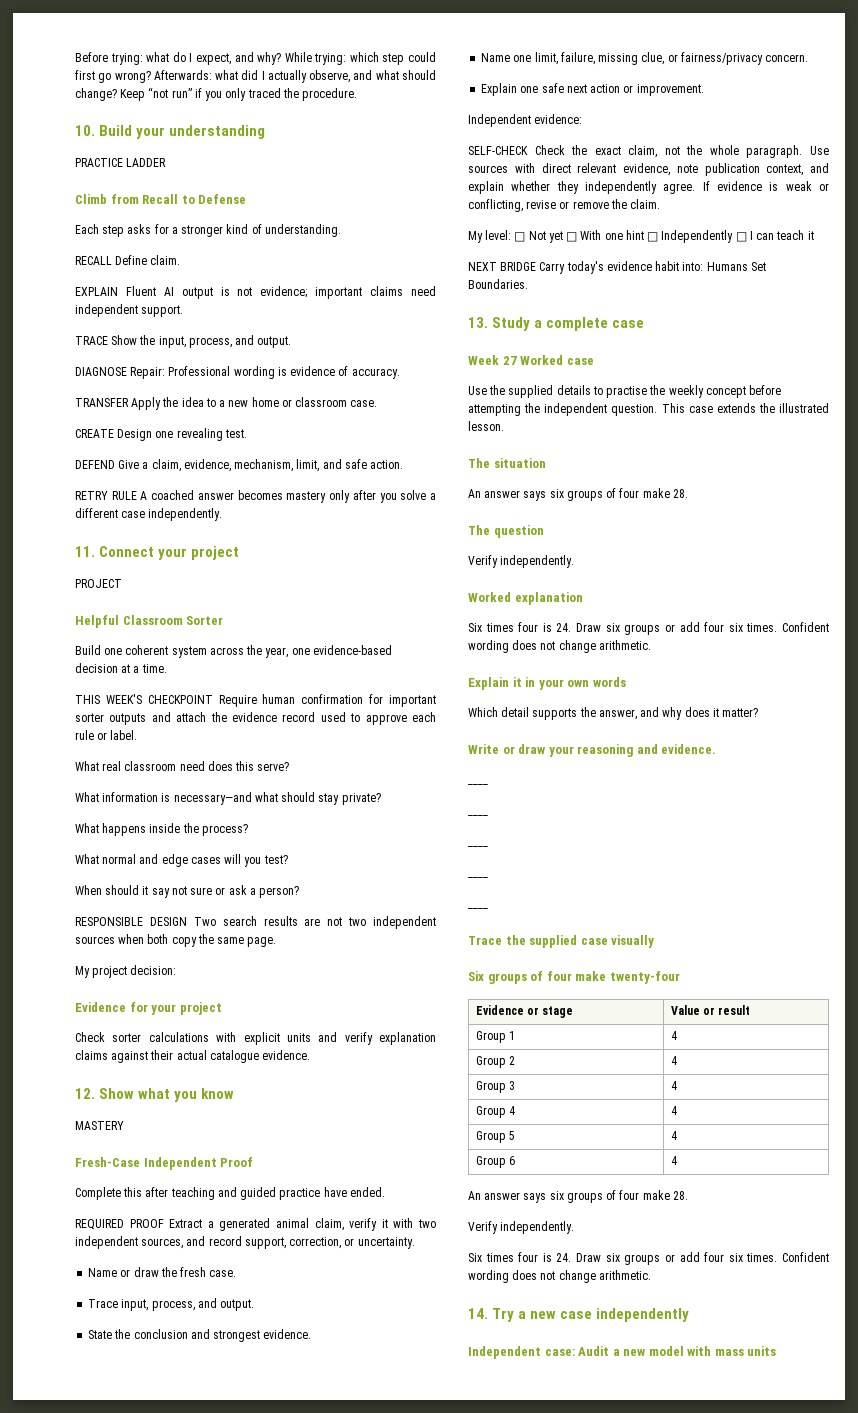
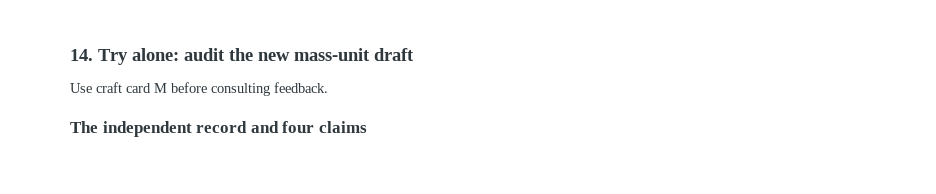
[75,52,436,65] [75,70,436,83] [75,87,358,101] [75,125,266,139] [75,158,167,167] [75,194,247,204] [75,224,341,237] [75,255,181,265] [75,286,436,299] [75,304,184,317] [75,335,292,348] [75,366,400,379] [75,397,378,410] [75,428,247,441] [75,459,404,472] [75,490,436,503] [75,508,223,521] [75,546,240,560] [75,579,122,588] [75,615,224,628] [75,645,392,658] [75,663,167,673] [75,694,436,707] [75,712,436,725] [75,730,138,740] [75,761,290,771] [75,792,381,805] [75,823,248,836] [75,854,288,867] [75,885,300,898] [75,916,436,929] [75,934,277,947] [75,965,177,978] [75,1002,222,1015] [75,1032,436,1045] [75,1050,311,1063] [75,1088,235,1102] [75,1121,124,1130] [75,1157,254,1170] [75,1187,385,1200] [75,1218,437,1231] [75,1236,415,1249] [88,1267,237,1277] [88,1298,255,1311] [88,1329,312,1342] [481,52,809,65] [481,83,704,96] [468,114,583,127] [468,145,829,158] [468,163,829,176] [468,181,829,194] [468,199,661,212] [468,230,814,243] [468,261,766,274] [468,279,528,289] [468,317,645,331] [468,355,594,365] [468,385,782,398] [468,403,829,416] [468,421,504,431] [468,458,546,468] [468,488,688,501] [468,525,544,538] [468,555,575,568] [468,592,583,605] [468,622,829,635] [468,640,651,653] [468,677,626,690] [468,707,759,720] [468,744,717,757] [468,784,488,785] [468,815,488,816] [468,846,488,847] [468,877,488,878] [468,908,488,909] [468,935,655,948] [468,971,680,984] [475,1005,574,1018] [670,1005,751,1015] [475,1031,516,1043] [670,1031,677,1040] [475,1056,516,1068] [670,1056,677,1065] [475,1081,516,1093] [670,1081,677,1090] [475,1106,516,1118] [670,1106,677,1115] [475,1131,516,1143] [670,1131,677,1140] [475,1156,516,1168] [670,1156,677,1165] [468,1190,688,1203] [468,1221,575,1234] [468,1252,829,1265] [468,1270,651,1283] [468,1308,690,1322] [468,1346,777,1359] Before trying: what do I expect, and why? While trying: which step could first go wrong? Afterwards: what did I actually observe, and what should change? Keep “not run” if you only traced the procedure. // 10. Build your understanding // PRACTICE LADDER // Climb from Recall to Defense // Each step asks for a stronger kind of understanding. // RECALL Define claim. // EXPLAIN Fluent AI output is not evidence; important claims need independent support. // TRACE Show the input, process, and output. // DIAGNOSE Repair: Professional wording is evidence of accuracy. // TRANSFER Apply the idea to a new home or classroom case. // CREATE Design one revealing test. // DEFEND Give a claim, evidence, mechanism, limit, and safe action. // RETRY RULE A coached answer becomes mastery only after you solve a different case independently. // 11. Connect your project // PROJECT // Helpful Classroom Sorter // Build one coherent system across the year, one evidence-based decision at a time. // THIS WEEK'S CHECKPOINT Require human confirmation for important sorter outputs and attach the evidence record used to approve each rule or label. // What real classroom need does this serve? // What information is necessary—and what should stay private? // What happens inside the process? // What normal and edge cases will you test? // When should it say not sure or ask a person? // RESPONSIBLE DESIGN Two search results are not two independent sources when both copy the same page. // My project decision: // Evidence for your project // Check sorter calculations with explicit units and verify explanation claims against their actual catalogue evidence. // 12. Show what you know // MASTERY // Fresh-Case Independent Proof // Complete this after teaching and guided practice have ended. // REQUIRED PROOF Extract a generated animal claim, verify it with two independent sources, and record support, correction, or uncertainty. // Name or draw the fresh case. // Trace input, process, and output. // State the conclusion and strongest evidence. // Name one limit, failure, missing clue, or fairness/privacy concern. // Explain one safe next action or improvement. // Independent evidence: // SELF-CHECK Check the exact claim, not the whole paragraph. Use sources with direct relevant evidence, note publication context, and explain whether they independently agree. If evidence is weak or conflicting, revise or remove the claim. // My level: □ Not yet □ With one hint □ Independently □ I can teach it // NEXT BRIDGE Carry today's evidence habit into: Humans Set Boundaries. // 13. Study a complete case // Week 27 Worked case // Use the supplied details to practise the weekly concept before attempting the independent question. This case extends the illustrated lesson. // The situation // An answer says six groups of four make 28. // The question // Verify independently. // Worked explanation // Six times four is 24. Draw six groups or add four six times. Confident wording does not change arithmetic. // Explain it in your own words // Which detail supports the answer, and why does it matter? // Write or draw your reasoning and evidence. // ____ // ____ // ____ // ____ // ____ // Trace the supplied case visually // Six groups of four make twenty-four // Evidence or stage | Value or result // Group 1 | 4 // Group 2 | 4 // Group 3 | 4 // Group 4 | 4 // Group 5 | 4 // Group 6 | 4 // An answer says six groups of four make 28. // Verify independently. // Six times four is 24. Draw six groups or add four six times. Confident wording does not change arithmetic. // 14. Try a new case independently // Independent case: Audit a new model with mass units -> [70,48,414,65] [70,82,328,96] [70,121,367,137] 14. Try alone: audit the new mass-unit draft // Use craft card M before consulting feedback. // The independent record and four claims

